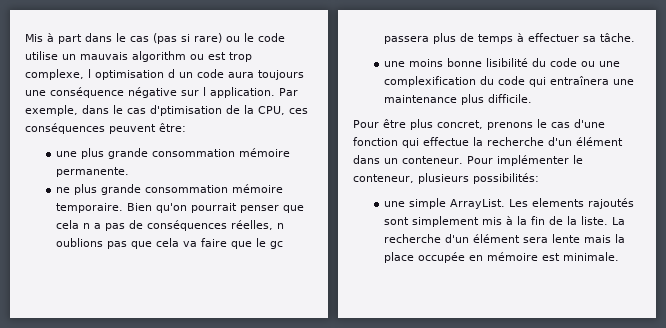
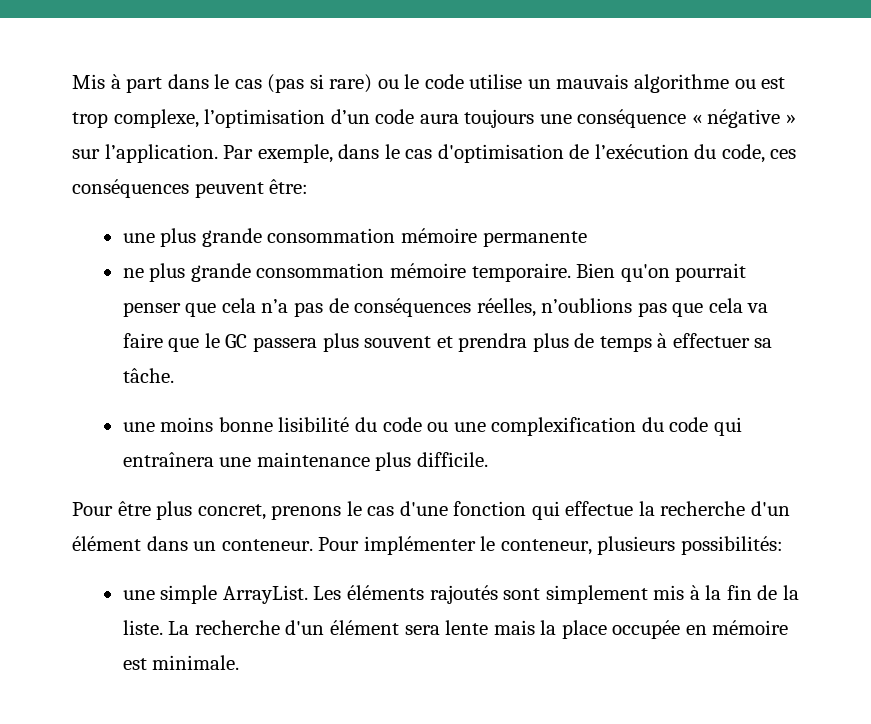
[132,51,186,62] algorithm -> [634,74,730,93] algorithme
[88,69,193,80] l optimisation d un -> [204,109,370,128] l’optimisation d’un
[128,87,275,98] négative sur l application. -> [691,109,796,128] [72,144,218,163] « négative » sur l’application.
[150,105,285,116] d'ptimisation de la CPU, -> [437,144,765,163] d'optimisation de l’exécution du code,
[55,167,129,177] permanente. -> [482,231,587,247] permanente
[82,223,101,229] n a -> [261,299,289,313] n’a
[276,223,284,229] [55,238,103,247] n oublions -> [541,298,633,313] n’oublions
[269,241,283,249] gc -> [225,334,248,348] GC
(456, 38) none -> [364,333,569,352] souvent et prendra plus
[531,198,584,207] elements -> [346,585,424,600] éléments

